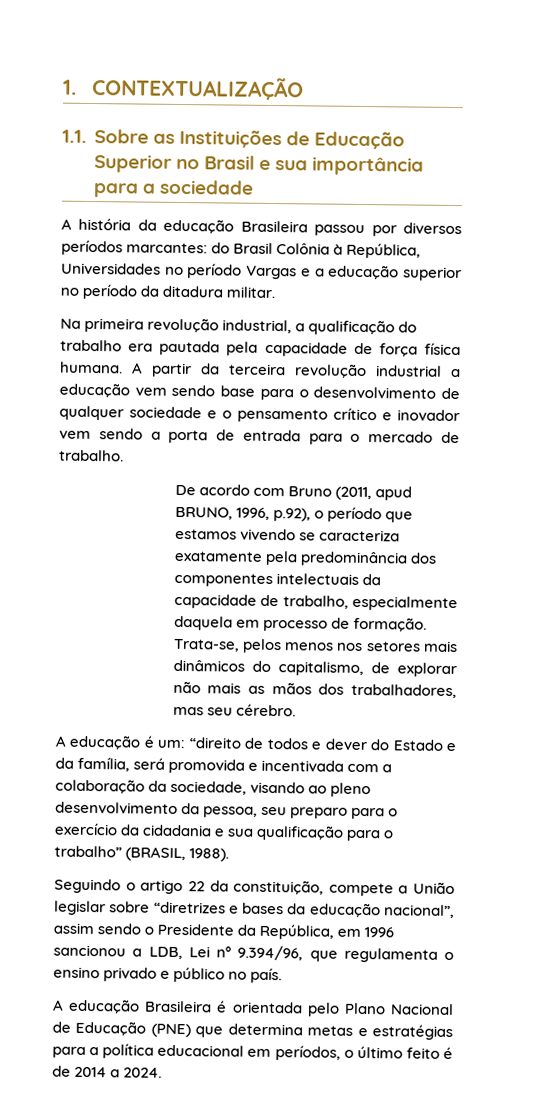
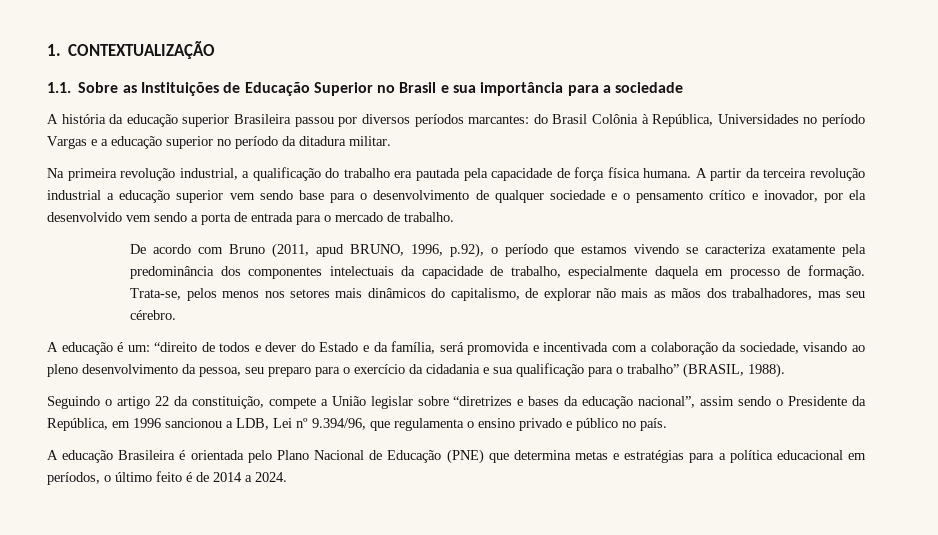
(235, 226) none -> [182,114,230,127] superior
(130, 390) none -> [176,190,224,203] superior
[397,409,460,422] inovador -> [763,190,866,203] [47,212,122,222] inovador, por ela desenvolvido

